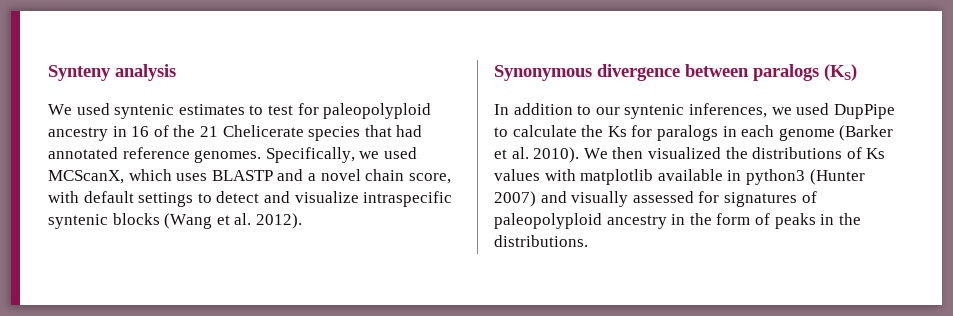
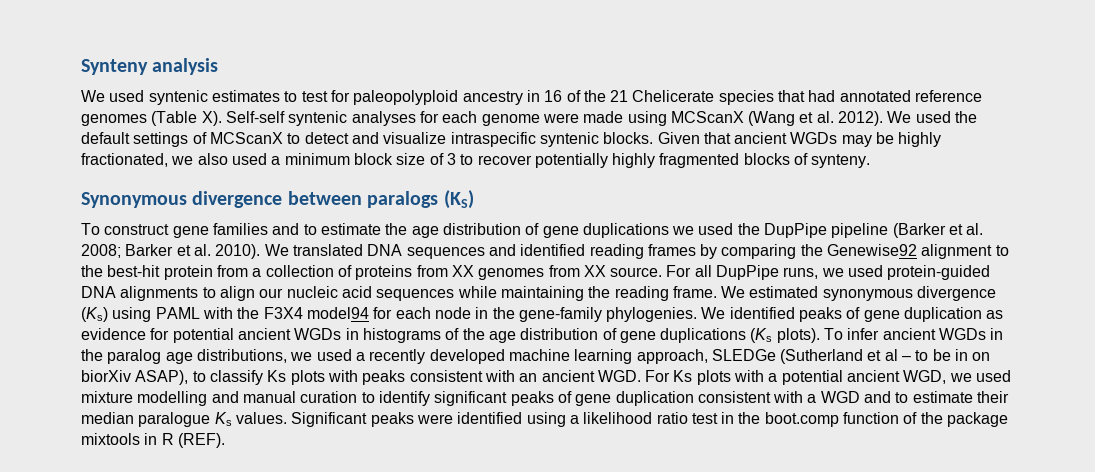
[194,147,417,163] [48,169,451,184] [48,191,194,207] genomes. Specifically, we used MCScanX, which uses BLASTP and a novel chain score, with default settings -> [81,111,978,126] [81,132,283,147] genomes (Table X). Self-self syntenic analyses for each genome were made using MCScanX (Wang et al. 2012). We used the default settings of MCScanX
[112,213,302,229] blocks (Wang et al. 2012). -> [603,132,942,147] [81,153,871,168] blocks. Given that ancient WGDs may be highly fractionated, we also used a minimum block size of 3 to recover potentially highly fragmented blocks of synteny.
[494,103,895,119] [494,125,894,141] [494,147,886,163] [494,169,865,185] [494,191,817,207] [494,213,861,229] [494,235,588,247] In addition to our syntenic inferences, we used DupPipe to calculate the Ks for paralogs in each genome (Barker et al. 2010). We then visualized the distributions of Ks values with matplotlib available in python3 (Hunter 2007) and visually assessed for signatures of paleopolyploid ancestry in the form of peaks in the distributions. -> [81,223,984,238] [81,244,1009,259] [81,265,991,280] [81,286,997,301] [81,307,1004,322] [81,328,1004,343] [81,349,991,364] [81,370,1012,385] [81,391,1010,406] [81,412,1009,427] [81,433,225,448] To construct gene families and to estimate the age distribution of gene duplications we used the DupPipe pipeline (Barker et al. 2008; Barker et al. 2010). We translated DNA sequences and identified reading frames by comparing the Genewise92 alignment to the best-hit protein from a collection of proteins from XX genomes from XX source. For all DupPipe runs, we used protein-guided DNA alignments to align our nucleic acid sequences while maintaining the reading frame. We estimated synonymous divergence (Ks) using PAML with the F3X4 model94 for each node in the gene-family phylogenies. We identified peaks of gene duplication as evidence for potential ancient WGDs in histograms of the age distribution of gene duplications (Ks plots). To infer ancient WGDs in the paralog age distributions, we used a recently developed machine learning approach, SLEDGe (Sutherland et al – to be in on biorXiv ASAP), to classify Ks plots with peaks consistent with an ancient WGD. For Ks plots with a potential ancient WGD, we used mixture modelling and manual curation to identify significant peaks of gene duplication consistent with a WGD and to estimate their median paralogue Ks values. Significant peaks were identified using a likelihood ratio test in the boot.comp function of the package mixtools in R (REF).

